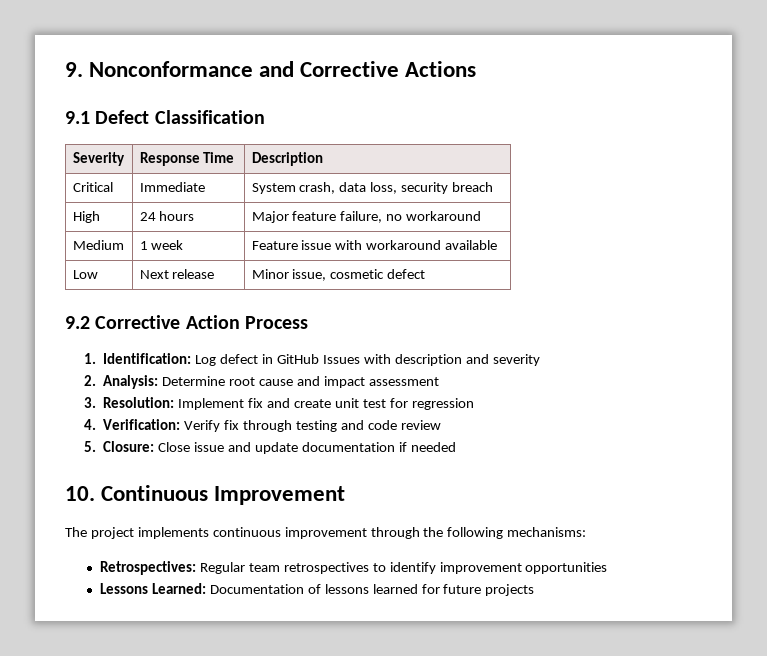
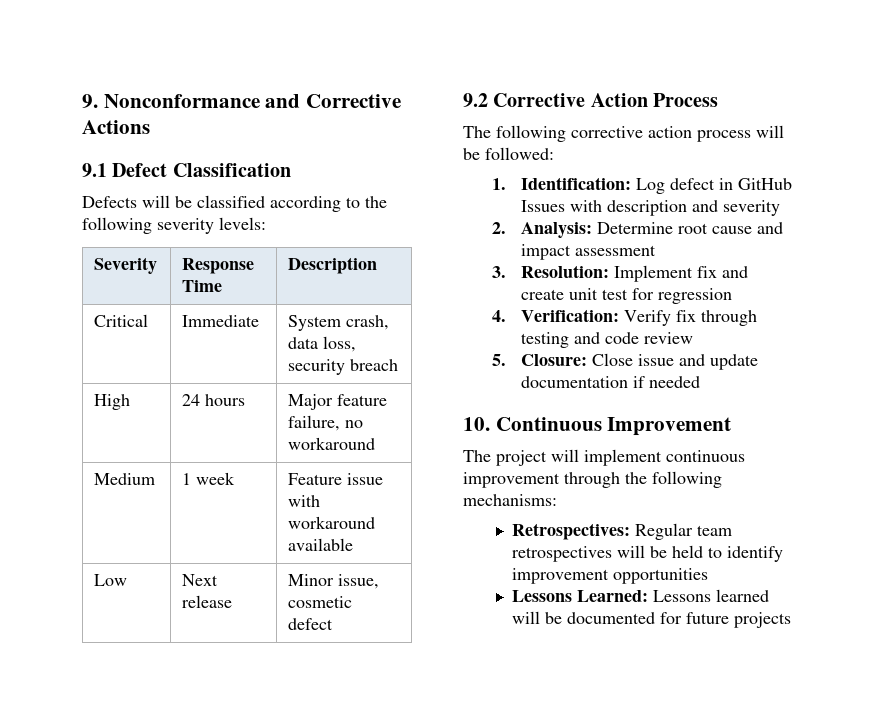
(265, 117) none -> [82,195,387,212] [82,217,266,234] // Defects will be classified according to the following severity levels:
(308, 322) none -> [463,125,784,142] [463,147,554,160] // The following corrective action process will be followed:
[137,527,209,539] implements -> [551,449,662,466] will implement
(369, 568) none -> [616,545,703,558] will be held
[209,584,418,594] Documentation of lessons learned -> [652,589,769,602] [511,611,655,624] Lessons learned will be documented

